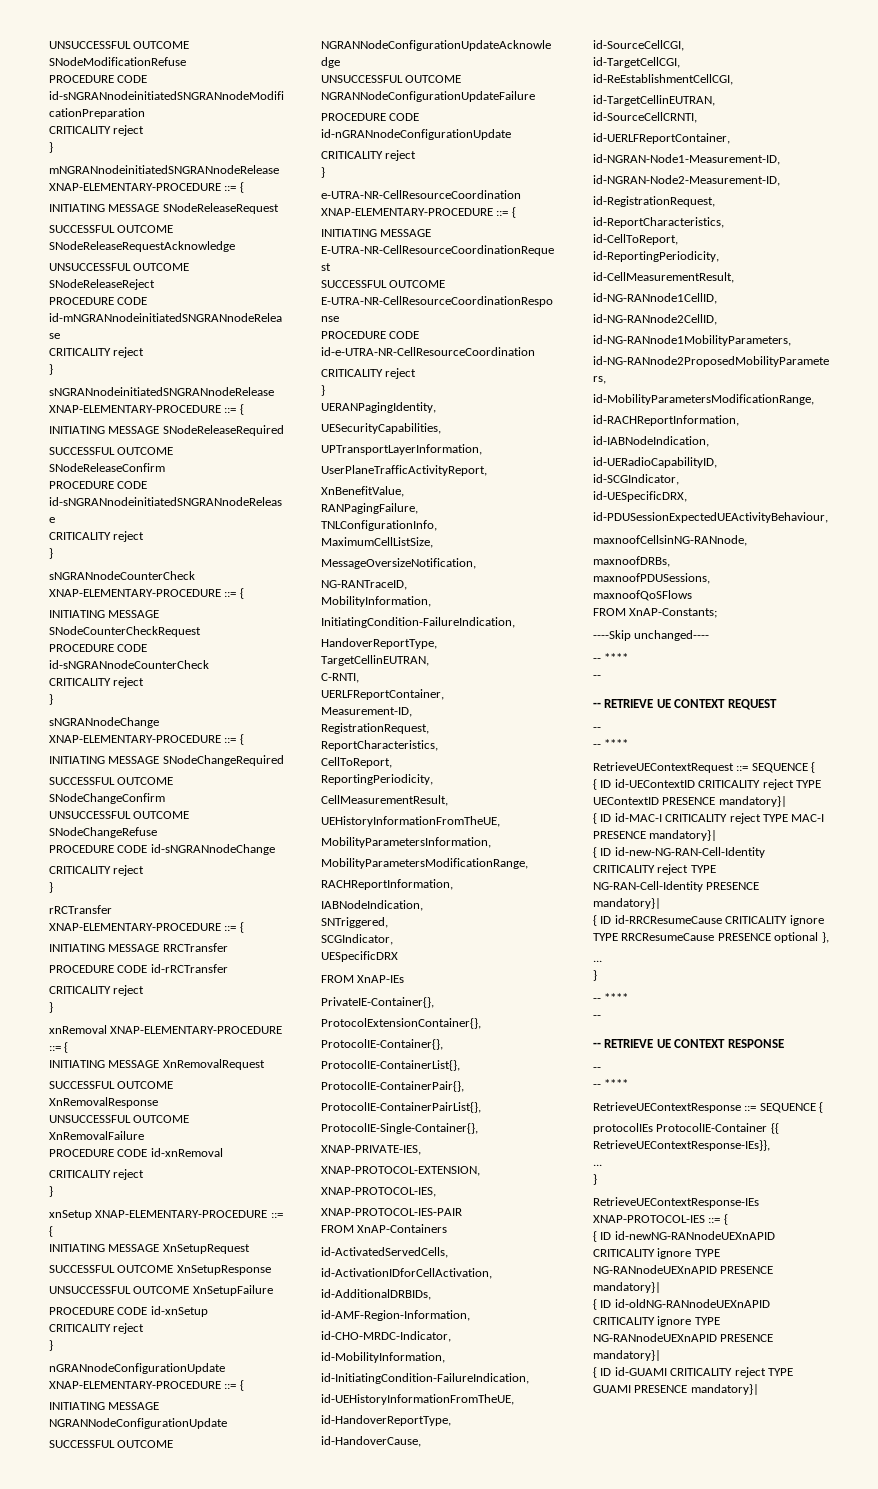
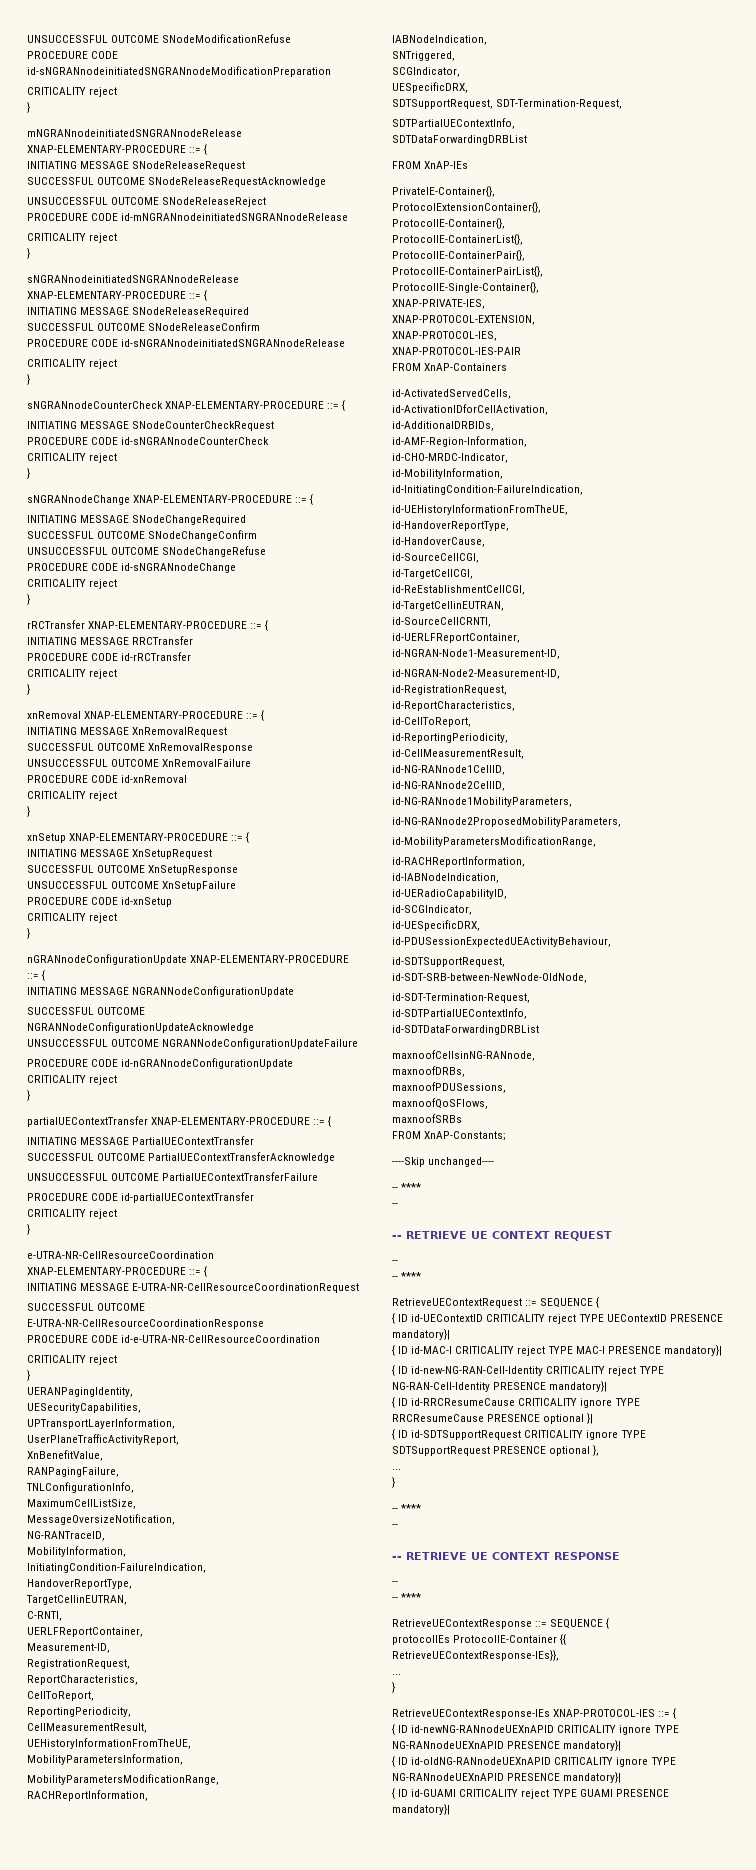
(325, 172) none -> [27,1116,332,1127] [27,1136,255,1145] [27,1152,336,1163] [27,1172,319,1181] [27,1192,255,1203] [27,1209,118,1219] [27,1224,30,1235] // partialUEContextTransfer XNAP-ELEMENTARY-PROCEDURE ::= { // INITIATING MESSAGE PartialUEContextTransfer // SUCCESSFUL OUTCOME PartialUEContextTransferAcknowledge // UNSUCCESSFUL OUTCOME PartialUEContextTransferFailure // PROCEDURE CODE id-partialUEContextTransfer // CRITICALITY reject // }
[321,951,398,962] UESpecificDRX -> [392,82,468,93] [392,99,623,109] [392,118,515,129] [392,135,527,145] UESpecificDRX, // SDTSupportRequest, SDT-Termination-Request, // SDTPartialUEContextInfo, // SDTDataForwardingDRBList
(828, 517) none -> [392,957,505,967] [392,973,587,983] [392,993,530,1003] [392,1008,527,1019] [392,1025,539,1035] // id-SDTSupportRequest, // id-SDT-SRB-between-NewNode-OldNode, // id-SDT-Termination-Request, // id-SDTPartialUEContextInfo, // id-SDTDataForwardingDRBList
[593,590,692,601] maxnoofQoSFlows -> [392,1098,488,1109] [392,1114,462,1123] maxnoofQoSFlows, // maxnoofSRBs
(819, 937) none -> [587,1413,594,1424] [392,1429,646,1440] [392,1446,591,1456] }| // { ID id-SDTSupportRequest CRITICALITY ignore TYPE SDTSupportRequest PRESENCE optional

